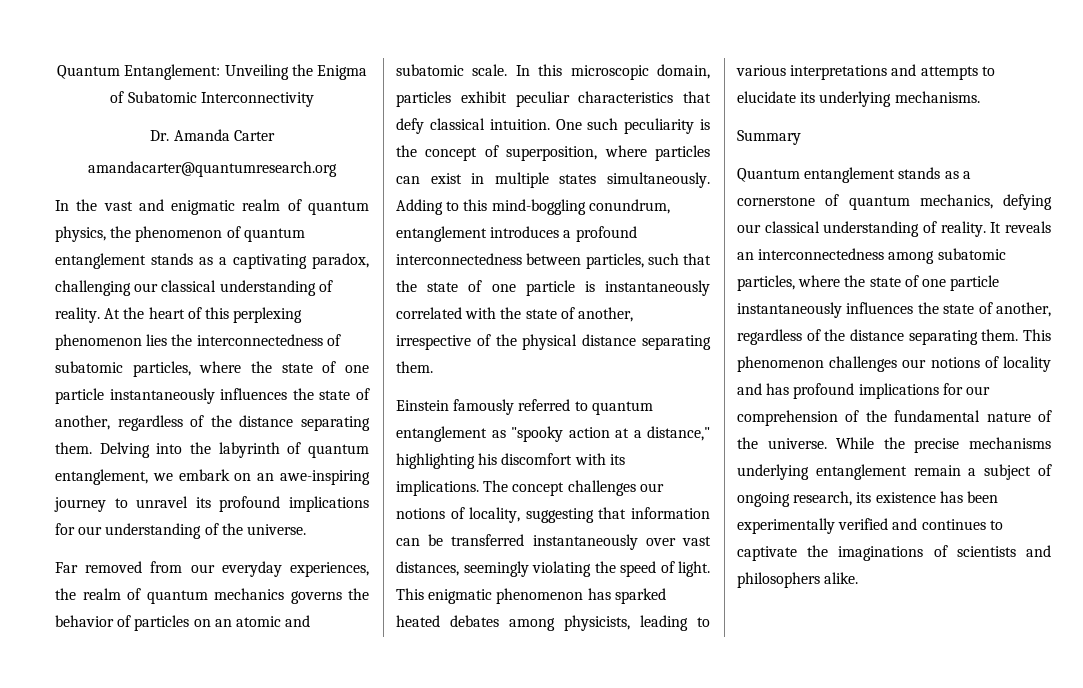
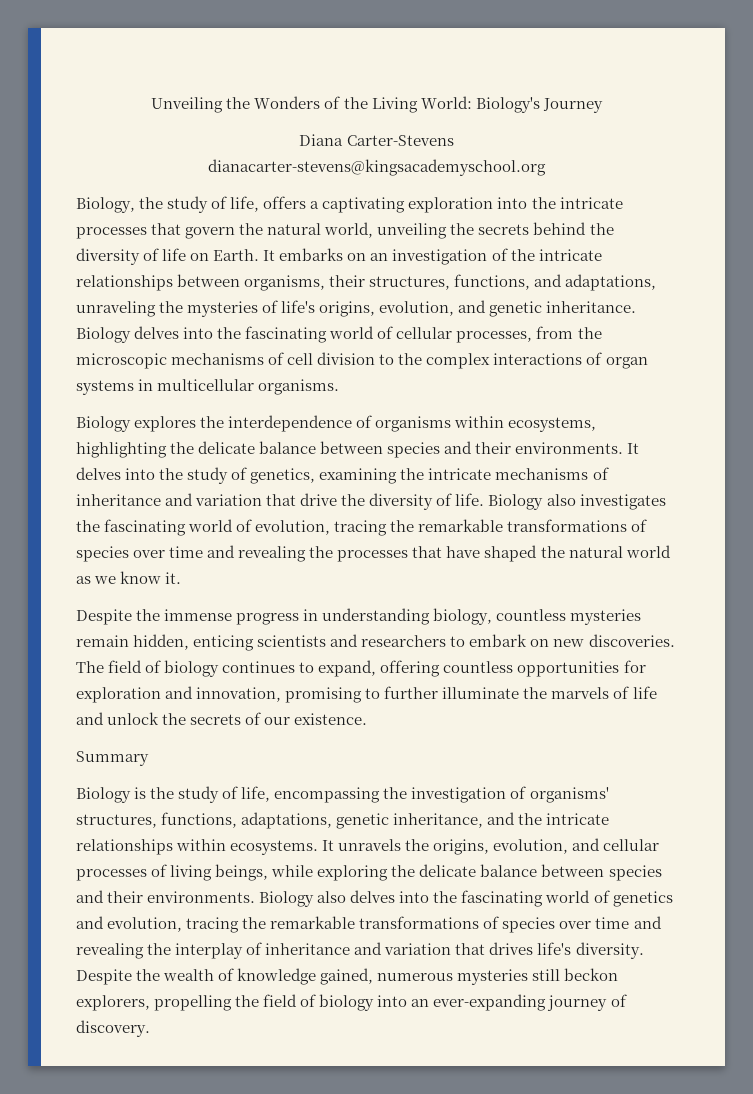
[57,64,367,80] [110,91,314,107] [150,129,275,141] [88,161,337,177] [55,199,369,215] [55,226,305,242] [55,253,369,269] [55,280,333,296] [55,307,303,323] [55,334,341,350] [55,361,369,377] [55,388,370,404] [55,415,370,431] [55,442,369,458] [55,469,370,485] [54,496,369,512] [55,523,306,539] [55,561,369,577] [55,588,369,604] [55,615,311,631] [396,64,710,80] [396,91,711,107] [396,118,710,134] [396,145,710,161] [396,172,710,188] [396,199,670,215] [396,226,637,242] [396,253,711,269] [396,280,710,296] [396,307,633,322] [396,334,711,350] [396,361,433,373] [396,399,653,415] [396,426,710,442] [396,453,625,469] [396,480,664,496] [396,507,710,523] [396,534,711,550] [396,561,710,577] [396,588,666,604] [396,615,710,631] [736,64,995,80] [737,91,980,107] [737,130,801,145] [737,167,971,183] [737,194,1052,210] [737,221,1051,237] [737,248,1006,264] [737,275,1000,291] [737,302,1051,318] [737,329,1051,345] [737,356,1051,372] [737,383,990,399] [737,410,1052,426] [737,437,1051,453] [737,464,1052,480] [737,491,998,507] [737,518,1003,534] [737,545,1051,561] [737,572,859,588] Quantum Entanglement: Unveiling the Enigma of Subatomic Interconnectivity // Dr. Amanda Carter // amandacarter@quantumresearch.org // In the vast and enigmatic realm of quantum physics, the phenomenon of quantum entanglement stands as a captivating paradox, challenging our classical understanding of reality. At the heart of this perplexing phenomenon lies the interconnectedness of subatomic particles, where the state of one particle instantaneously influences the state of another, regardless of the distance separating them. Delving into the labyrinth of quantum entanglement, we embark on an awe-inspiring journey to unravel its profound implications for our understanding of the universe. // Far removed from our everyday experiences, the realm of quantum mechanics governs the behavior of particles on an atomic and subatomic scale. In this microscopic domain, particles exhibit peculiar characteristics that defy classical intuition. One such peculiarity is the concept of superposition, where particles can exist in multiple states simultaneously. Adding to this mind-boggling conundrum, entanglement introduces a profound interconnectedness between particles, such that the state of one particle is instantaneously correlated with the state of another, irrespective of the physical distance separating them. // Einstein famously referred to quantum entanglement as "spooky action at a distance," highlighting his discomfort with its implications. The concept challenges our notions of locality, suggesting that information can be transferred instantaneously over vast distances, seemingly violating the speed of light. This enigmatic phenomenon has sparked heated debates among physicists, leading to various interpretations and attempts to elucidate its underlying mechanisms. // Summary // Quantum entanglement stands as a cornerstone of quantum mechanics, defying our classical understanding of reality. It reveals an interconnectedness among subatomic particles, where the state of one particle instantaneously influences the state of another, regardless of the distance separating them. This phenomenon challenges our notions of locality and has profound implications for our comprehension of the fundamental nature of the universe. While the precise mechanisms underlying entanglement remain a subject of ongoing research, its existence has been experimentally verified and continues to captivate the imaginations of scientists and philosophers alike. -> [151,96,603,113] [299,134,454,146] [208,159,546,176] [76,196,623,213] [76,222,614,239] [76,248,602,265] [76,274,657,291] [76,300,637,317] [76,326,602,343] [76,352,648,369] [76,379,340,395] [76,415,597,432] [76,441,640,458] [76,467,609,484] [76,493,666,510] [76,519,648,536] [76,545,671,562] [76,571,182,584] [76,608,642,625] [76,634,675,651] [76,660,646,677] [76,686,657,703] [76,712,368,725] [76,751,149,766] [76,786,609,803] [76,812,610,829] [76,838,660,855] [76,864,662,881] [76,890,673,907] [76,916,662,933] [76,942,644,959] [76,968,619,985] [76,994,627,1011] [76,1020,150,1037] Unveiling the Wonders of the Living World: Biology's Journey // Diana Carter-Stevens // dianacarter-stevens@kingsacademyschool.org // Biology, the study of life, offers a captivating exploration into the intricate processes that govern the natural world, unveiling the secrets behind the diversity of life on Earth. It embarks on an investigation of the intricate relationships between organisms, their structures, functions, and adaptations, unraveling the mysteries of life's origins, evolution, and genetic inheritance. Biology delves into the fascinating world of cellular processes, from the microscopic mechanisms of cell division to the complex interactions of organ systems in multicellular organisms. // Biology explores the interdependence of organisms within ecosystems, highlighting the delicate balance between species and their environments. It delves into the study of genetics, examining the intricate mechanisms of inheritance and variation that drive the diversity of life. Biology also investigates the fascinating world of evolution, tracing the remarkable transformations of species over time and revealing the processes that have shaped the natural world as we know it. // Despite the immense progress in understanding biology, countless mysteries remain hidden, enticing scientists and researchers to embark on new discoveries. The field of biology continues to expand, offering countless opportunities for exploration and innovation, promising to further illuminate the marvels of life and unlock the secrets of our existence. // Summary // Biology is the study of life, encompassing the investigation of organisms' structures, functions, adaptations, genetic inheritance, and the intricate relationships within ecosystems. It unravels the origins, evolution, and cellular processes of living beings, while exploring the delicate balance between species and their environments. Biology also delves into the fascinating world of genetics and evolution, tracing the remarkable transformations of species over time and revealing the interplay of inheritance and variation that drives life's diversity. Despite the wealth of knowledge gained, numerous mysteries still beckon explorers, propelling the field of biology into an ever-expanding journey of discovery.

